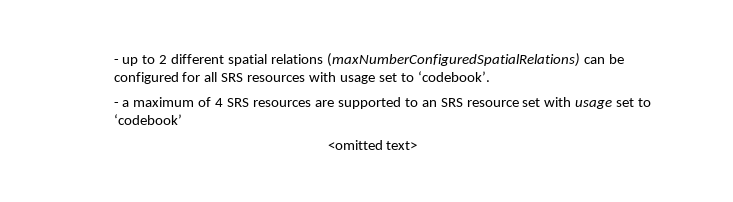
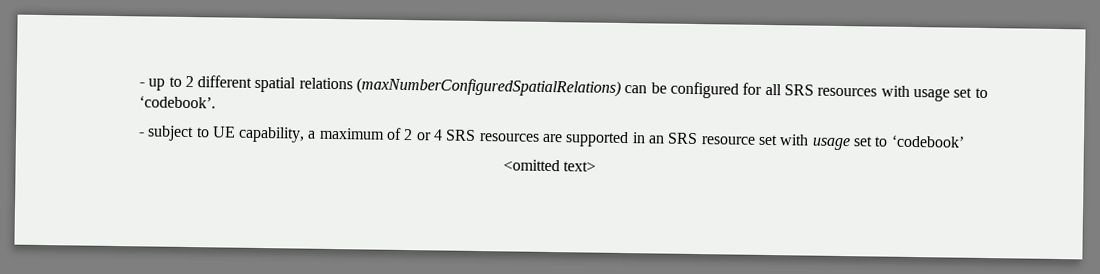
(119, 104) none -> [147,125,306,143] subject to UE capability,
(212, 102) none -> [403,128,432,141] 2 or
[404,98,418,107] to -> [631,132,646,144] in

